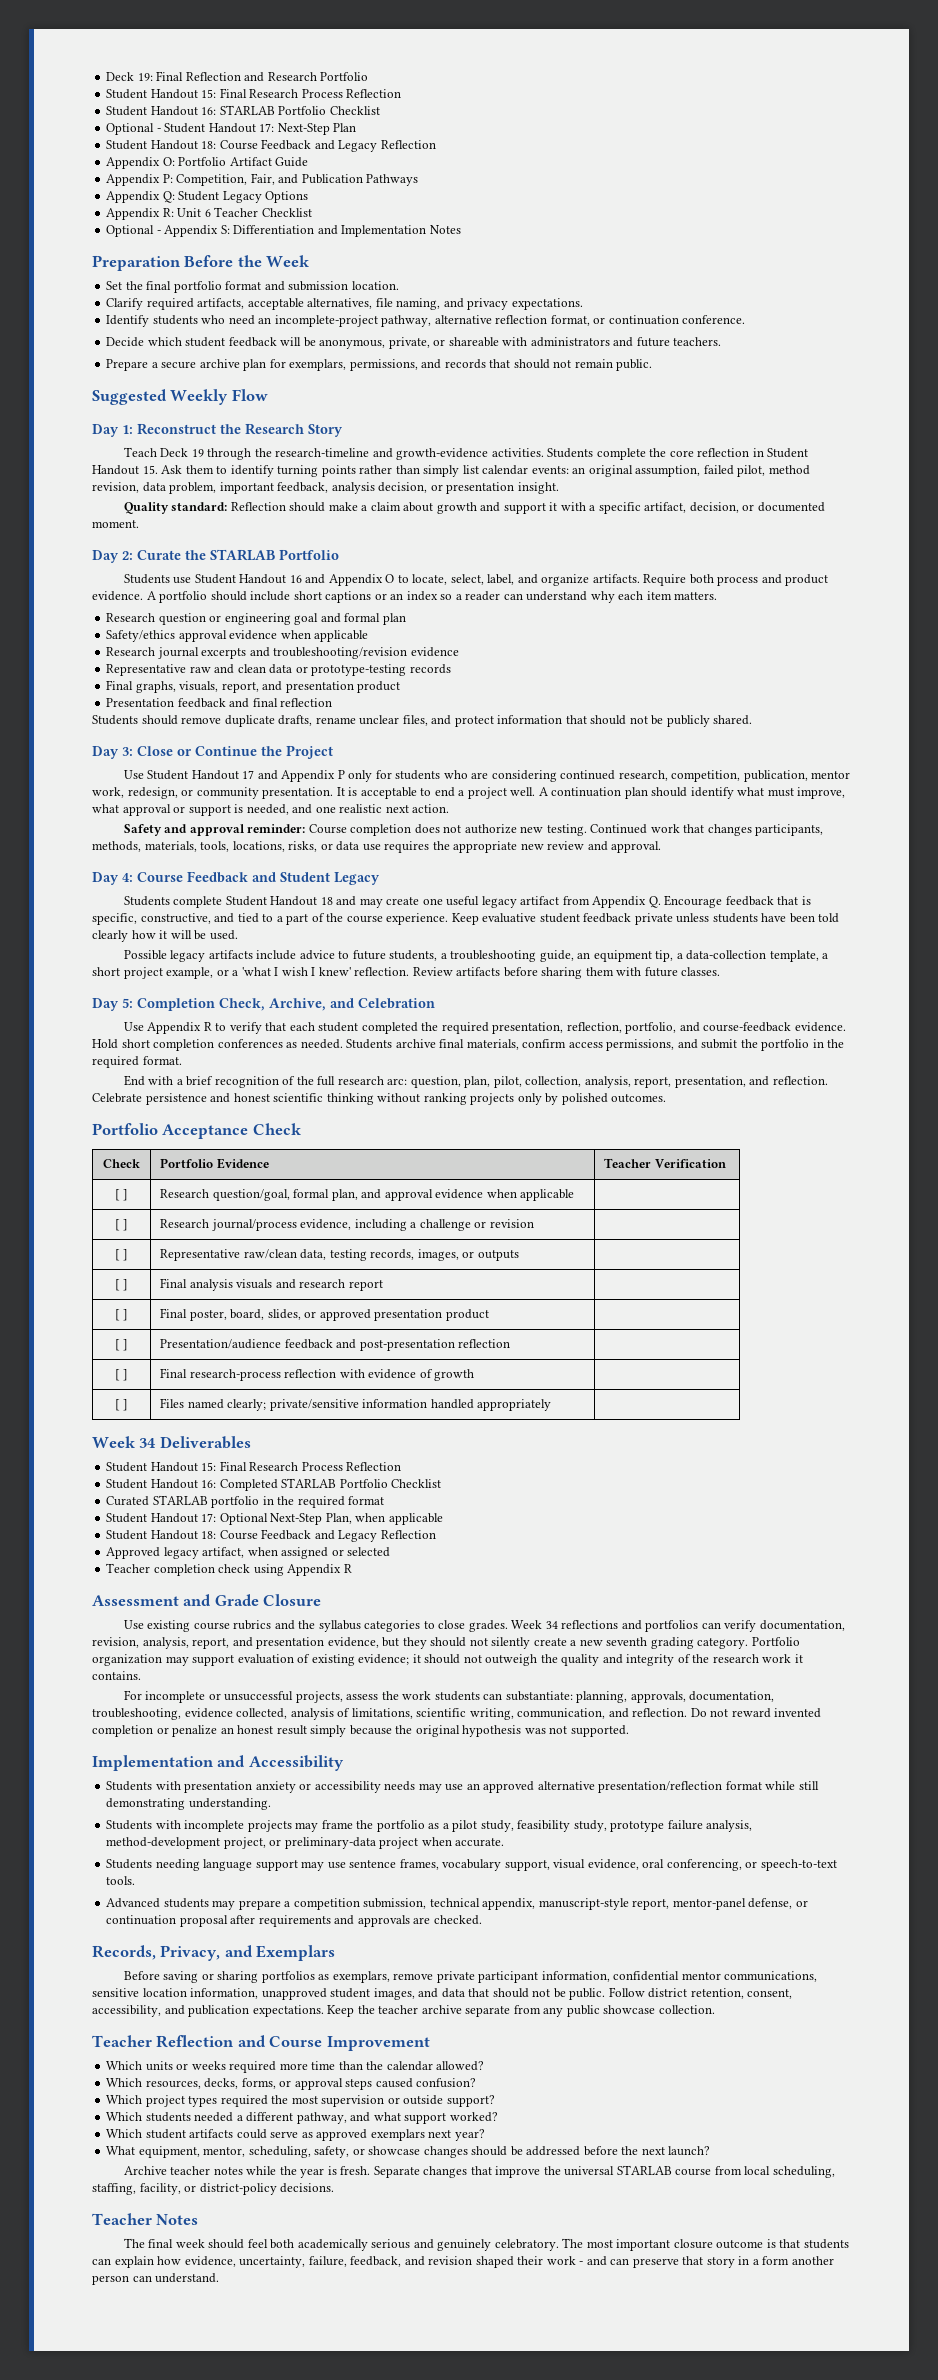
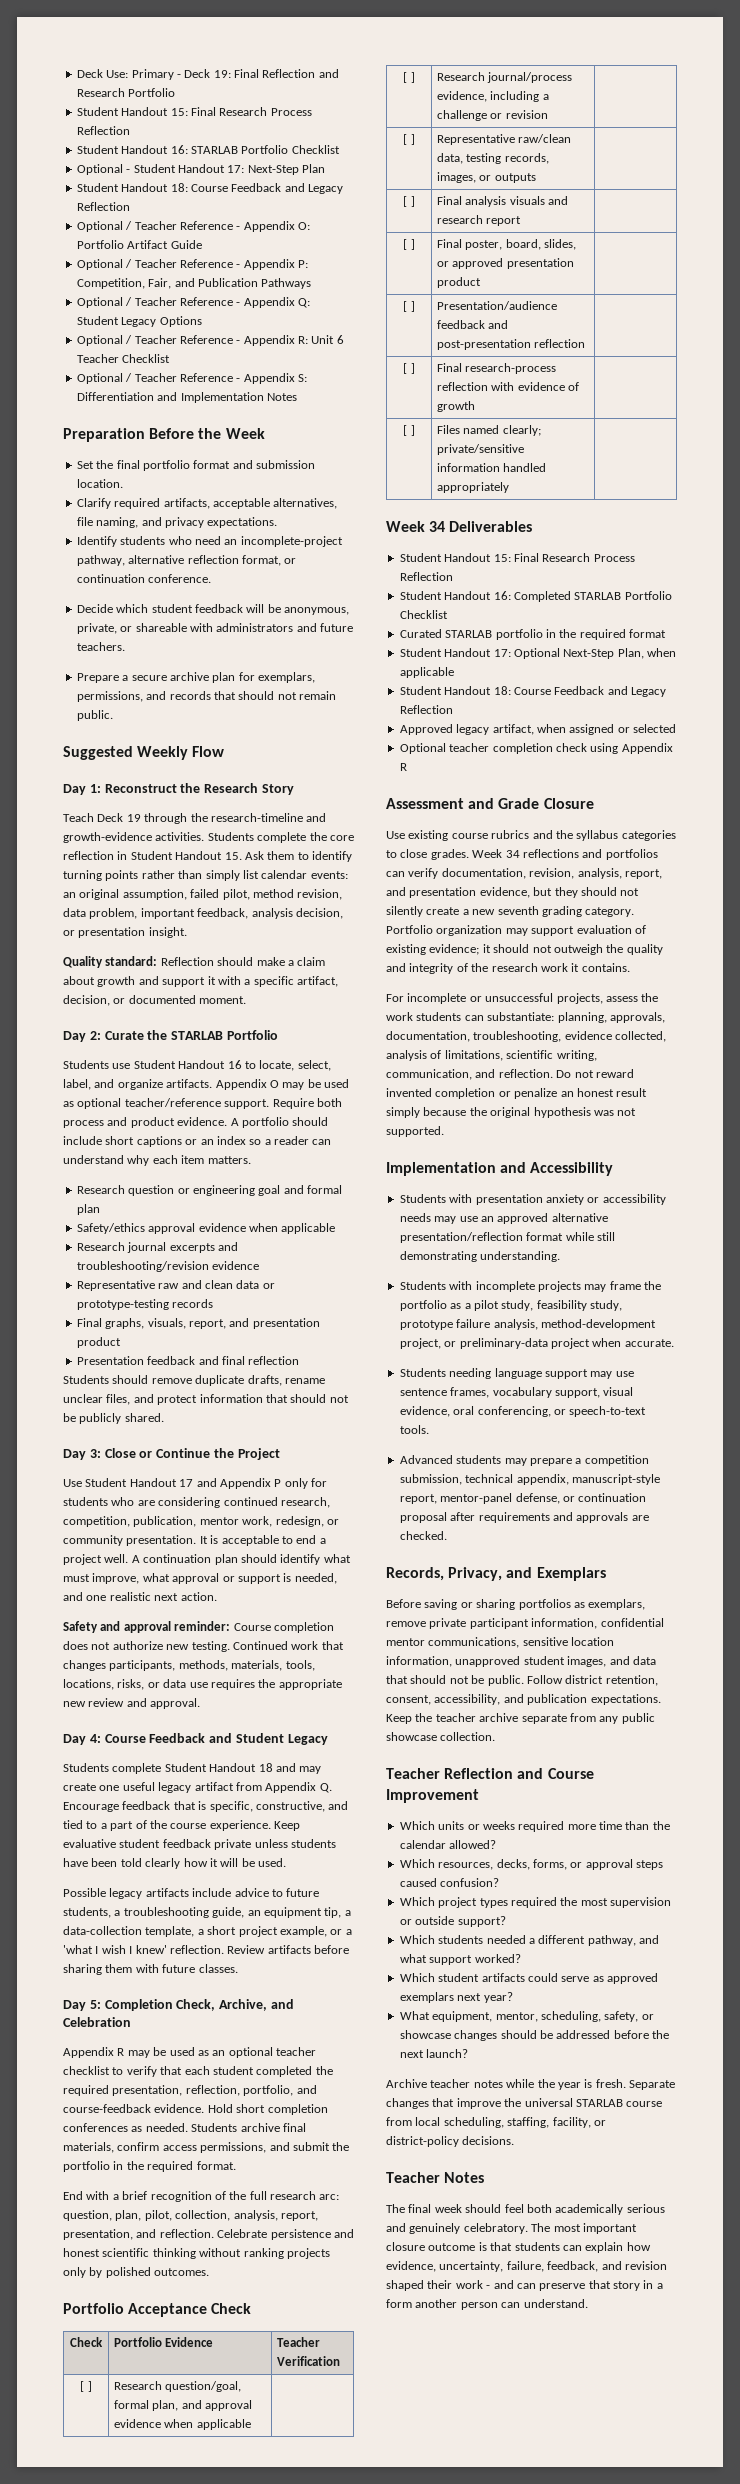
[106,72,135,81] Deck -> [76,69,211,80] Deck Use: Primary - Deck
(436, 144) none -> [76,221,241,232] Optional / Teacher Reference -
(309, 162) none -> [76,259,241,270] Optional / Teacher Reference -
(419, 180) none -> [76,297,241,308] Optional / Teacher Reference -
(309, 197) none -> [76,335,241,346] Optional / Teacher Reference -
(155, 231) none -> [125,373,233,382] / Teacher Reference
[305,574,395,586] and Appendix O -> (242, 1064) none
(640, 578) none -> [215,1079,349,1090] [63,1098,270,1109] Appendix O may be used as optional teacher/reference support.
[123,1022,212,1034] Use Appendix R -> [63,2047,316,2058] [63,2066,110,2075] Appendix R may be used as an optional teacher checklist
[106,1563,151,1573] Teacher -> [399,743,490,754] Optional teacher

